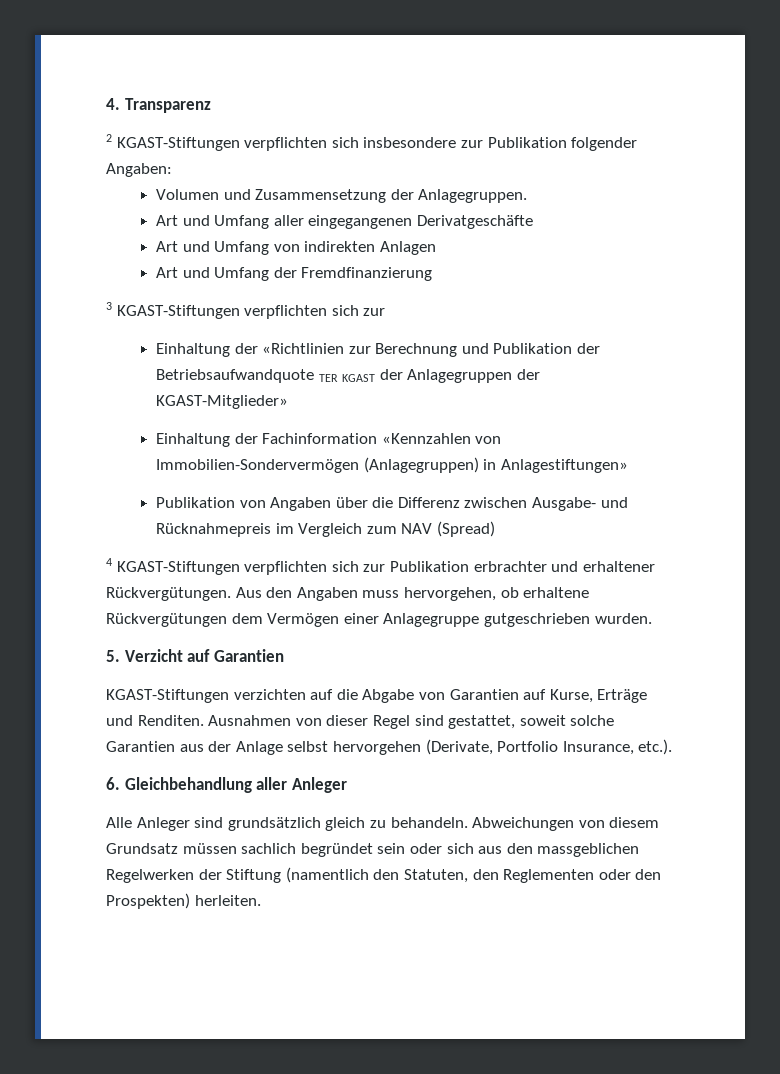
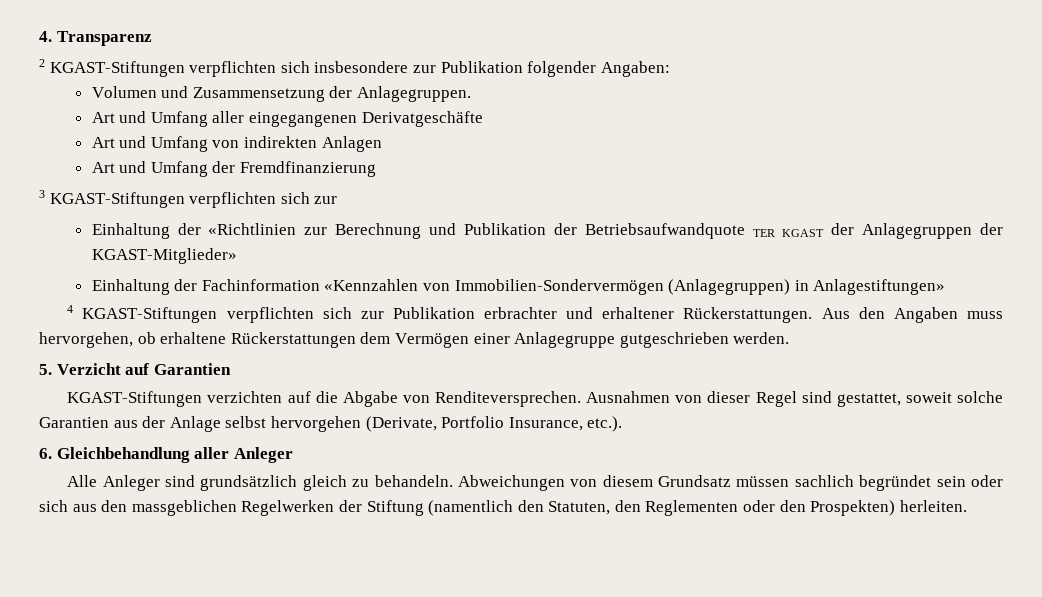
[155,497,628,511] [155,521,495,537] // Publikation von Angaben über die Differenz zwischen Ausgabe- und Rücknahmepreis im Vergleich zum NAV (Spread) -> (946, 287) none
[106,587,231,601] Rückvergütungen. -> [683,307,813,323] Rückerstattungen.
[106,613,227,627] Rückvergütungen -> [230,332,356,348] Rückerstattungen
[594,613,652,624] wurden. -> [733,332,790,344] werden.
[449,689,648,703] [106,715,204,726] Garantien auf Kurse, Erträge und Renditen. -> [435,391,582,407] Renditeversprechen.

